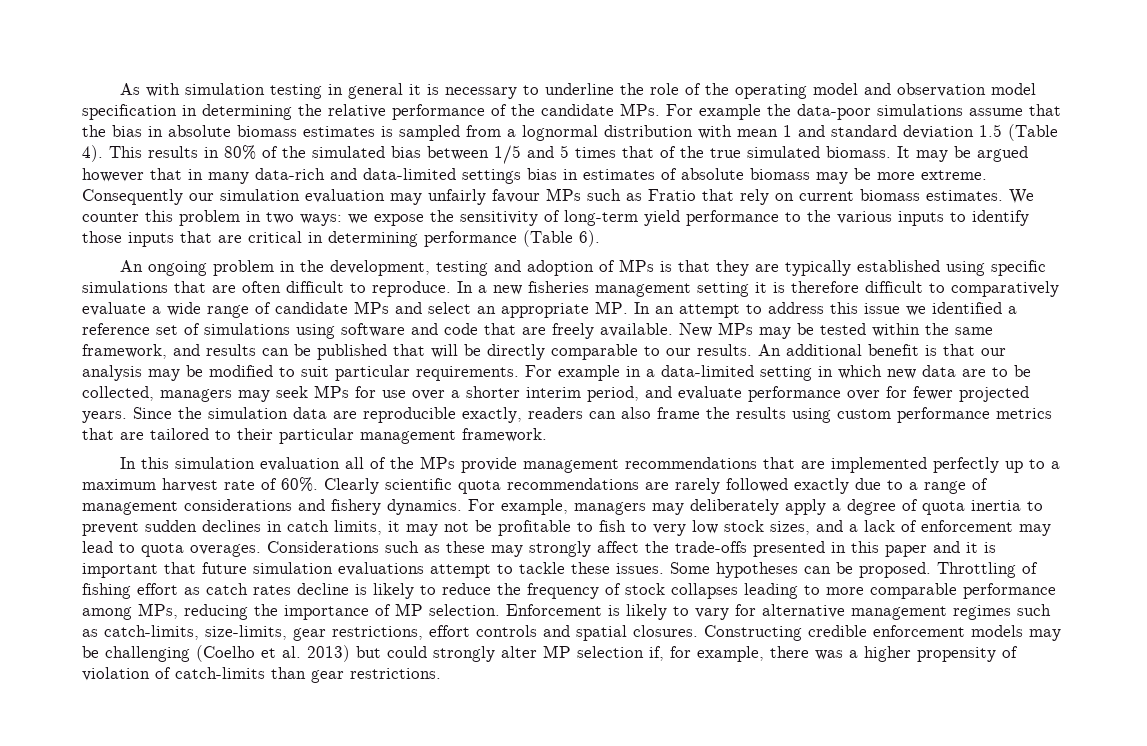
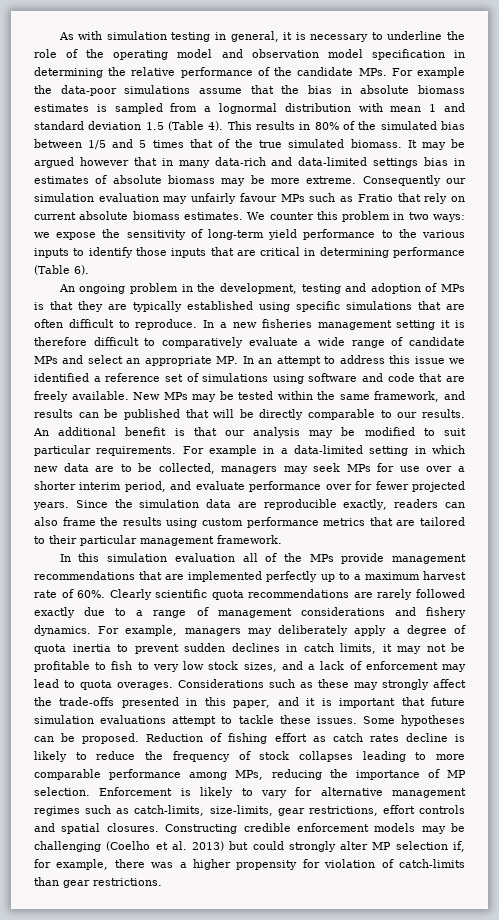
[348,83,404,99] general -> [230,31,279,42] general,
(854, 196) none -> [79,211,129,220] absolute
[885,545,927,557] paper -> [233,700,271,708] paper,
[937,562,1016,578] Throttling -> [146,733,204,742] Reduction
[1002,646,1018,658] of -> [302,859,320,868] for

